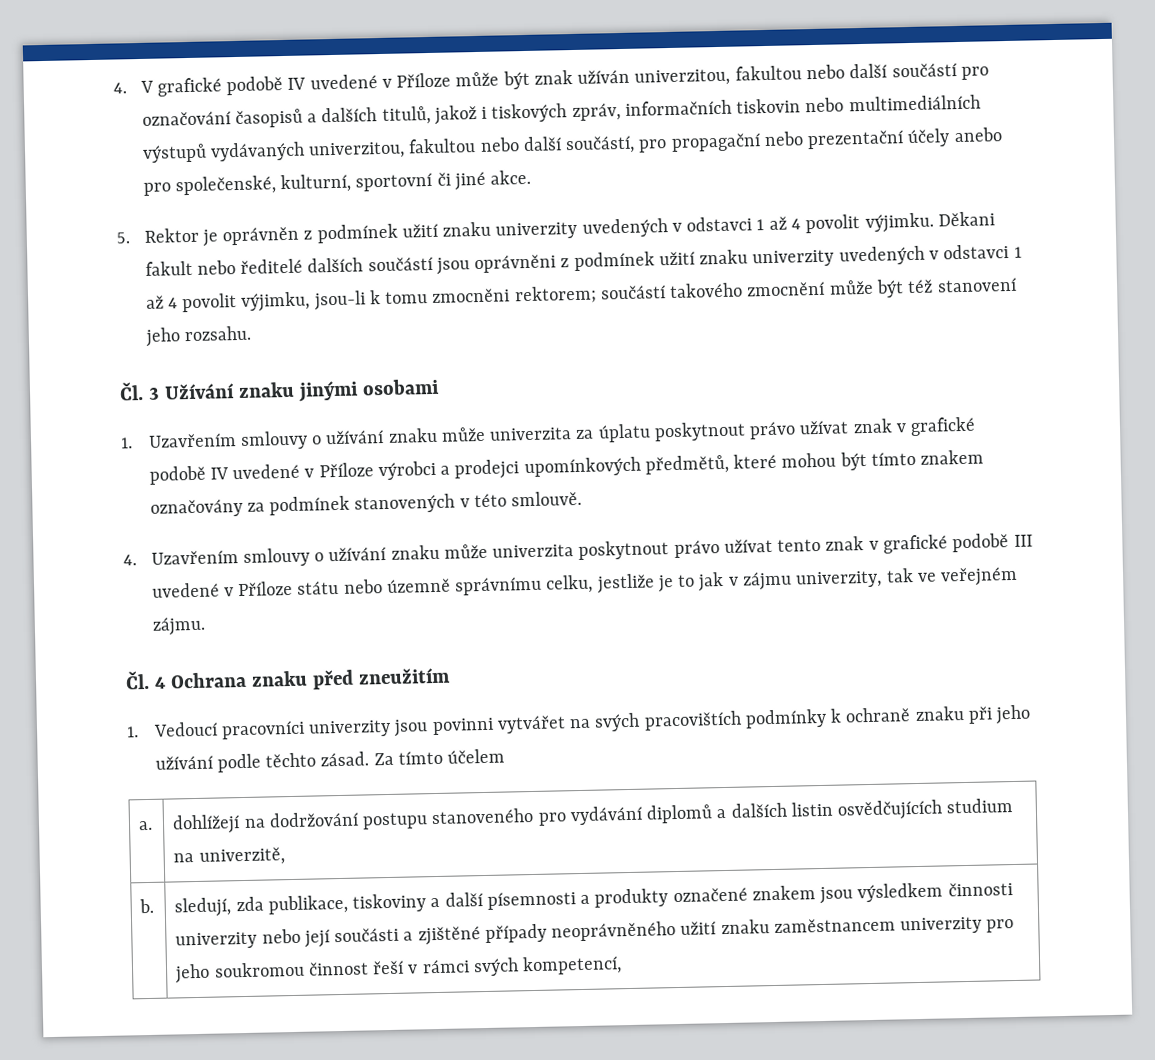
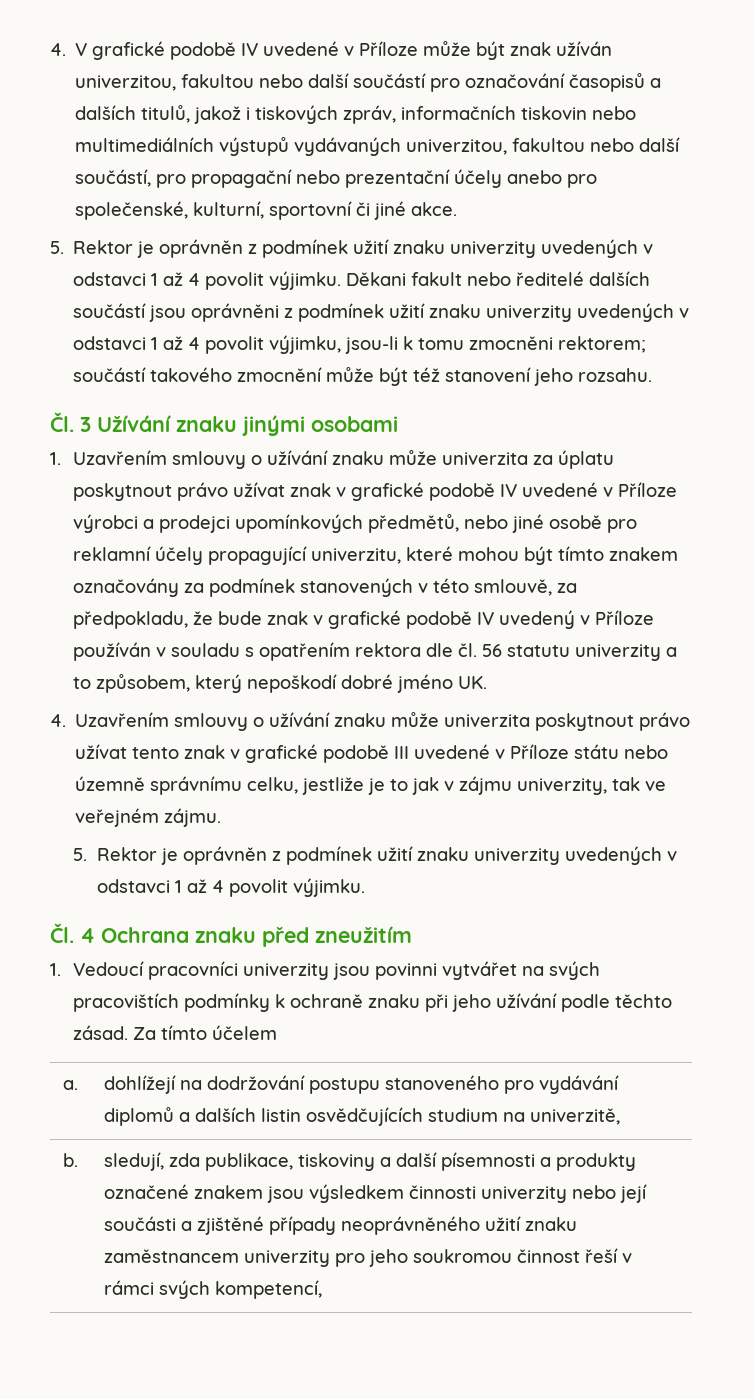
(729, 464) none -> [464,514,638,533] [73,546,402,565] nebo jiné osobě pro reklamní účely propagující univerzitu,
[511,490,583,507] smlouvě. -> [474,579,578,596] [73,610,655,629] [73,642,678,661] [73,674,488,693] smlouvě, za předpokladu, že bude znak v grafické podobě IV uvedený v Příloze používán v souladu s opatřením rektora dle čl. 56 statutu univerzity a to způsobem, který nepoškodí dobré jméno UK.
(206, 626) none -> [73,846,677,865] [96,878,365,897] // 5. Rektor je oprávněn z podmínek užití znaku univerzity uvedených v odstavci 1 až 4 povolit výjimku.

